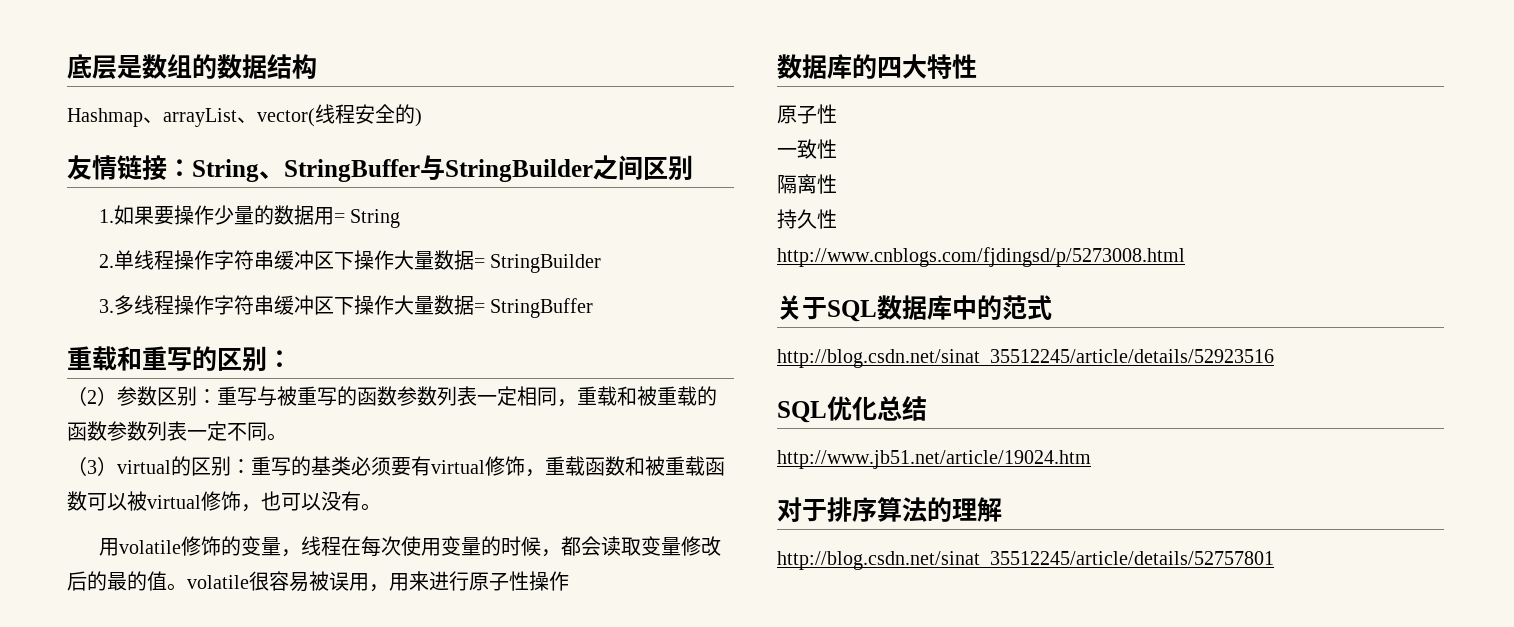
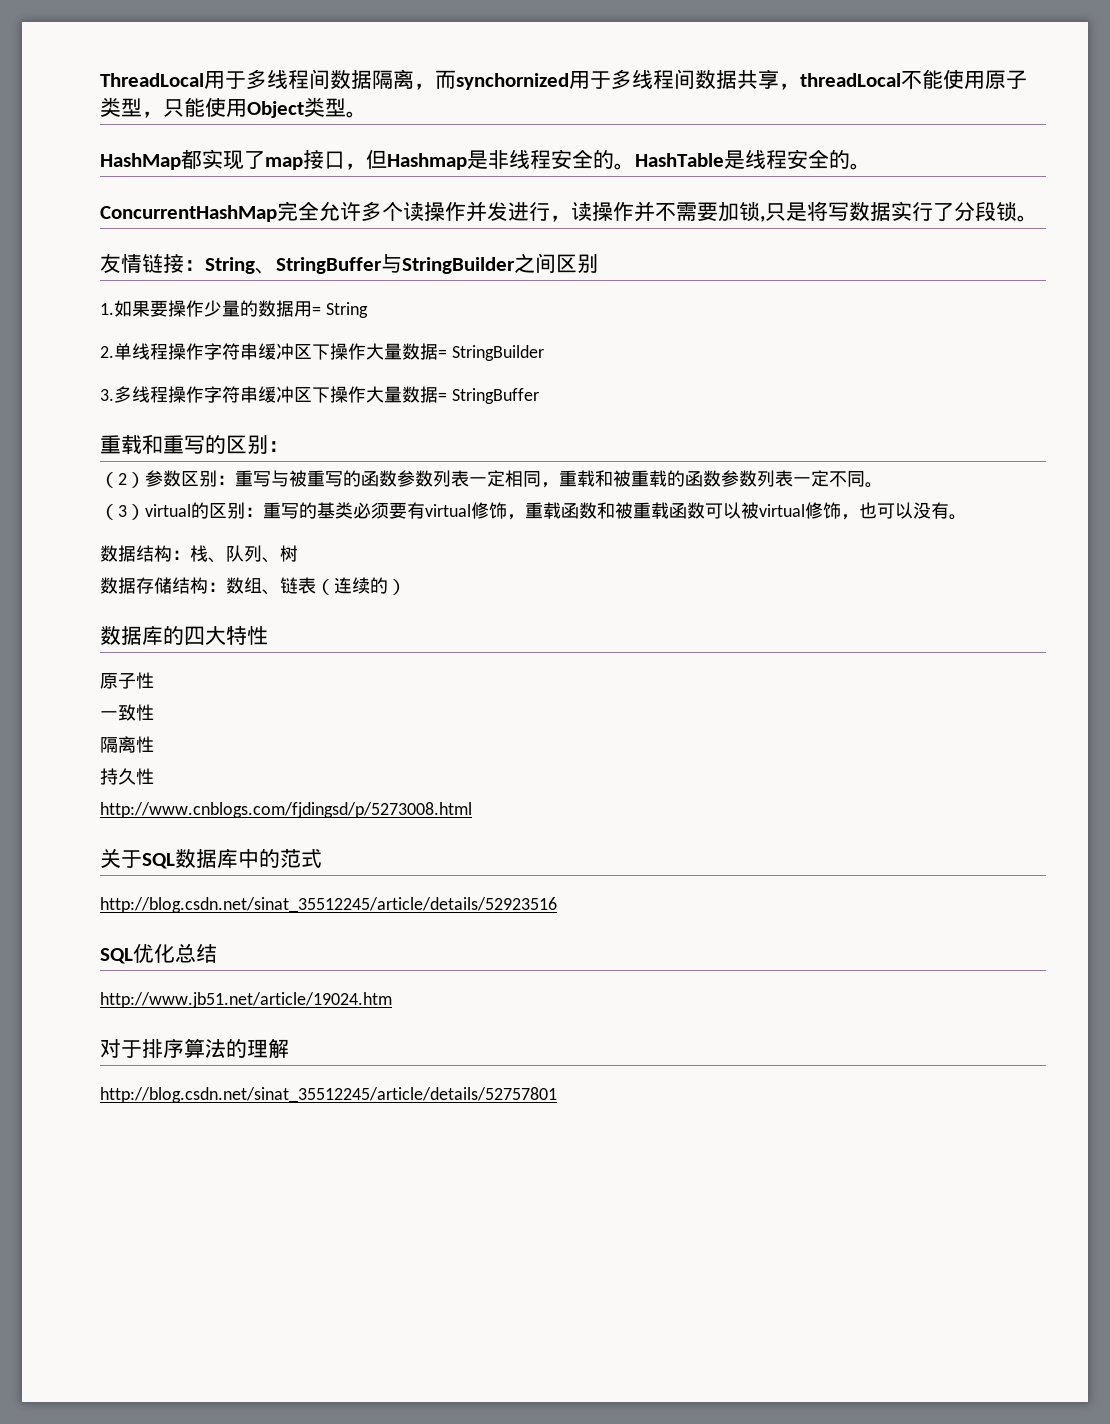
[67,54,317,79] [67,104,422,127] 底层是数组的数据结构 // Hashmap、arrayList、vector(线程安全的) -> [100,69,1027,90] [100,97,367,118] [100,149,871,170] [100,201,1038,222] ThreadLocal用于多线程间数据隔离，而synchornized用于多线程间数据共享，threadLocal不能使用原子类型，只能使用Object类型。 // HashMap都实现了map接口，但Hashmap是非线程安全的。HashTable是线程安全的。 // ConcurrentHashMap完全允许多个读操作并发进行，读操作并不需要加锁,只是将写数据实行了分段锁。
[99,536,722,557] [67,571,569,592] 用volatile修饰的变量，线程在每次使用变量的时候，都会读取变量修改后的最的值。volatile很容易被误用，用来进行原子性操作 -> [100,545,298,563] [100,577,406,595] 数据结构：栈、队列、树 // 数据存储结构：数组、链表（连续的）

